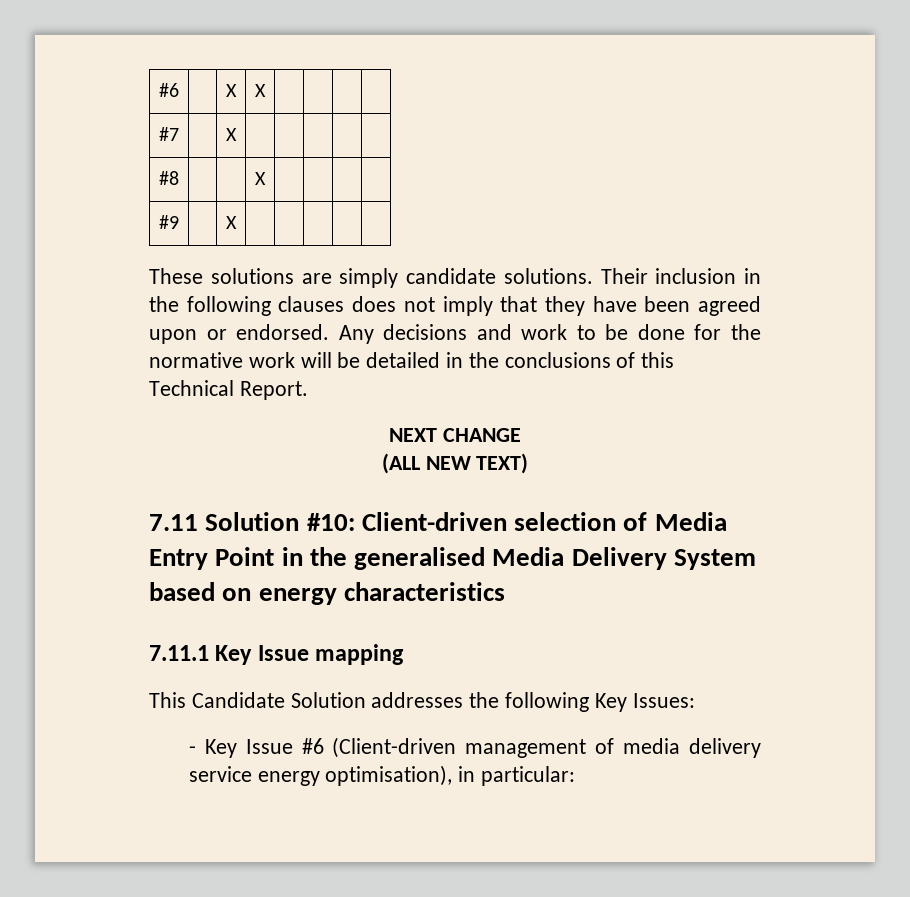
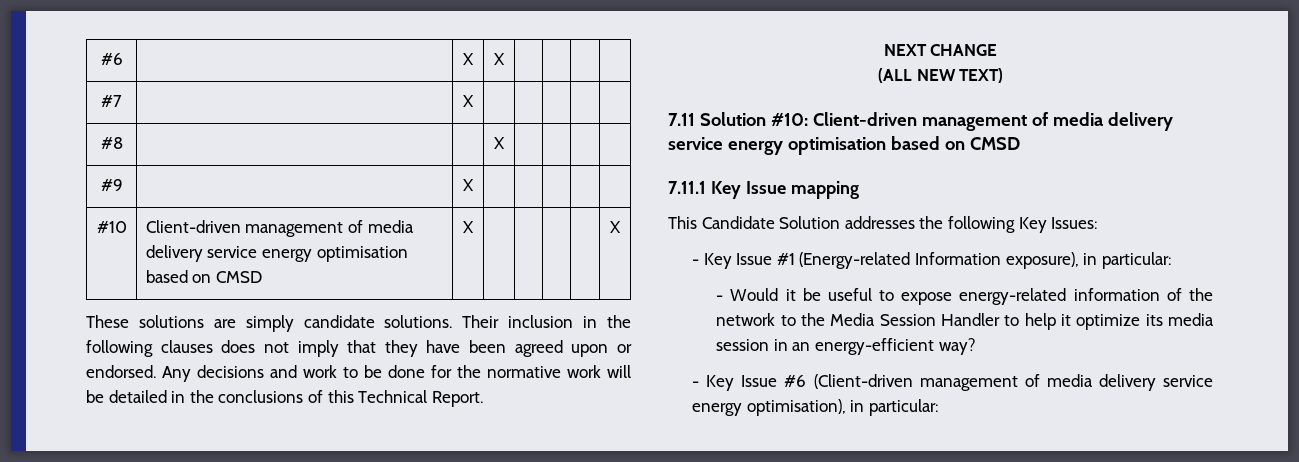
(237, 222) none -> [96,221,127,233] [145,220,414,237] [145,245,408,262] [145,270,263,283] [463,221,474,233] [610,221,621,233] // #10 | Client-driven management of media delivery service energy optimisation based on CMSD | X | | | | | X
[514,512,727,531] [149,547,757,570] [149,582,505,605] selection of Media Entry Point in the generalised Media Delivery System based on energy characteristics -> [921,112,1173,131] [668,136,1020,155] management of media delivery service energy optimisation based on CMSD
(695, 700) none -> [692,252,1171,269] [716,288,1213,305] [716,313,1215,330] [716,338,976,355] // - Key Issue #1 (Energy-related Information exposure), in particular: // - Would it be useful to expose energy-related information of the network to the Media Session Handler to help it optimize its media session in an energy-efficient way?

